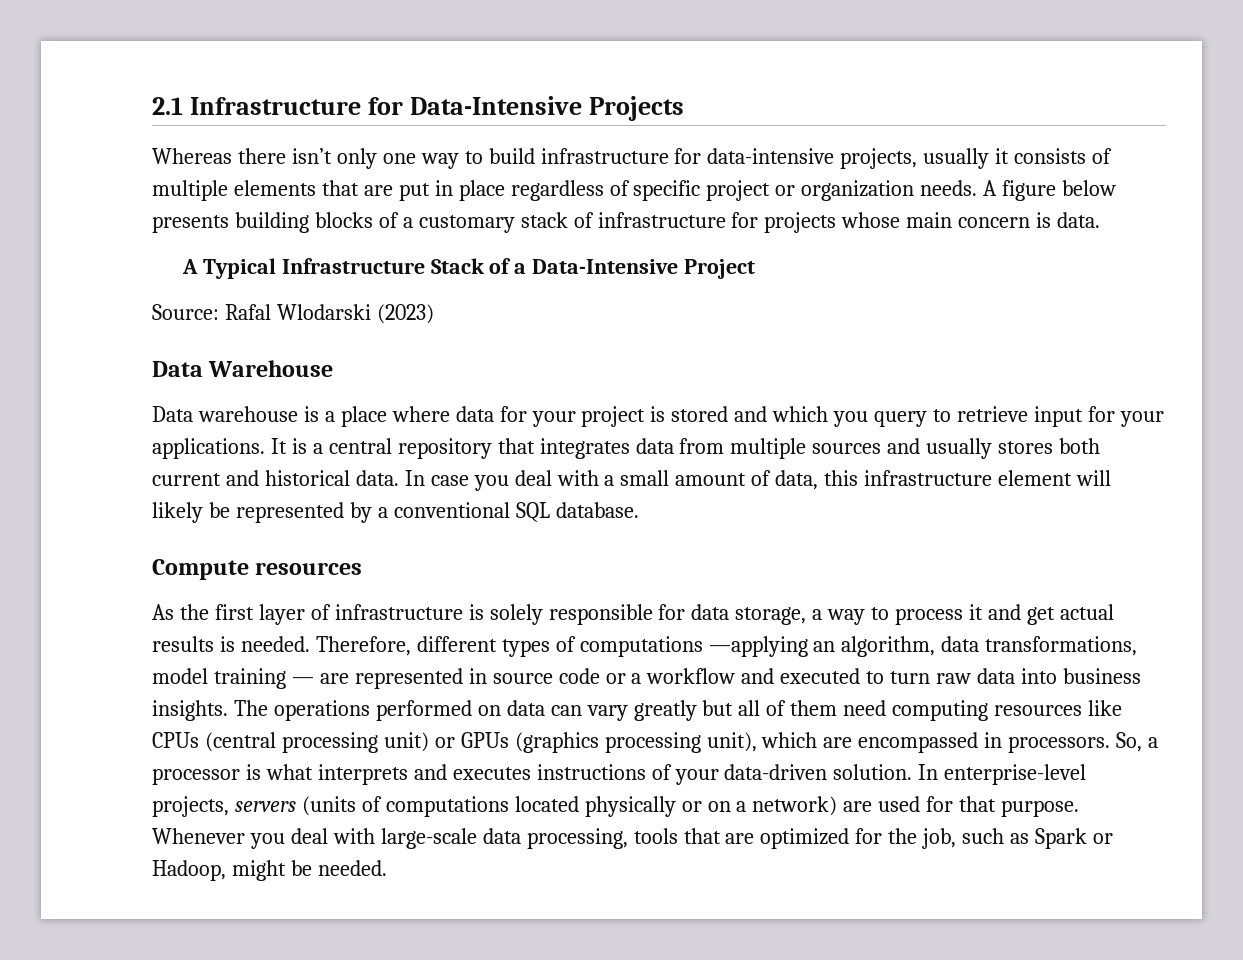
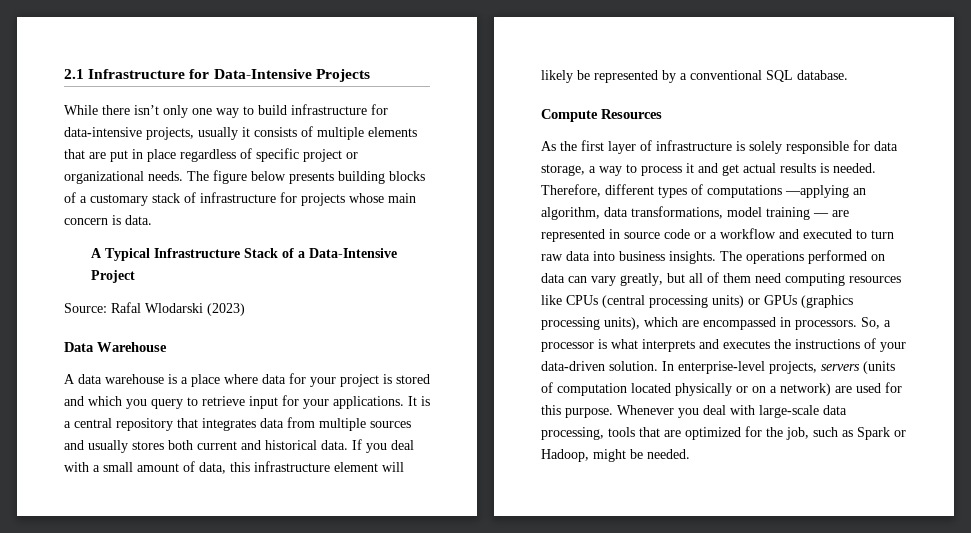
[152,148,232,164] Whereas -> [64,105,98,115] While
[801,180,998,201] organization needs. A -> [64,171,209,184] organizational needs. The
[152,406,193,422] Data -> [64,374,102,384] A data
[404,470,469,486] In case -> [352,439,362,450] If
[255,562,363,575] resources -> [601,109,662,119] Resources
[633,700,697,721] greatly -> [620,273,663,286] greatly,
[383,732,429,752] unit) -> [712,295,744,308] units)
[706,732,757,752] unit), -> [604,317,640,330] units),
(531, 773) none -> [774,339,791,349] the
[385,796,509,817] computations -> [557,383,627,396] computation
[959,796,997,812] that -> [541,405,561,415] this

